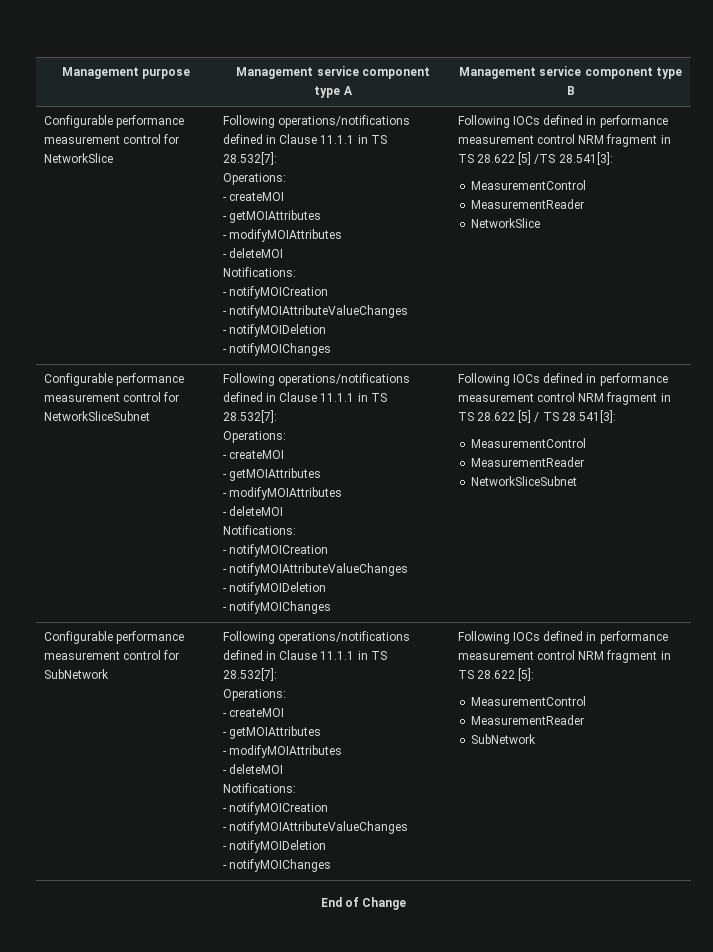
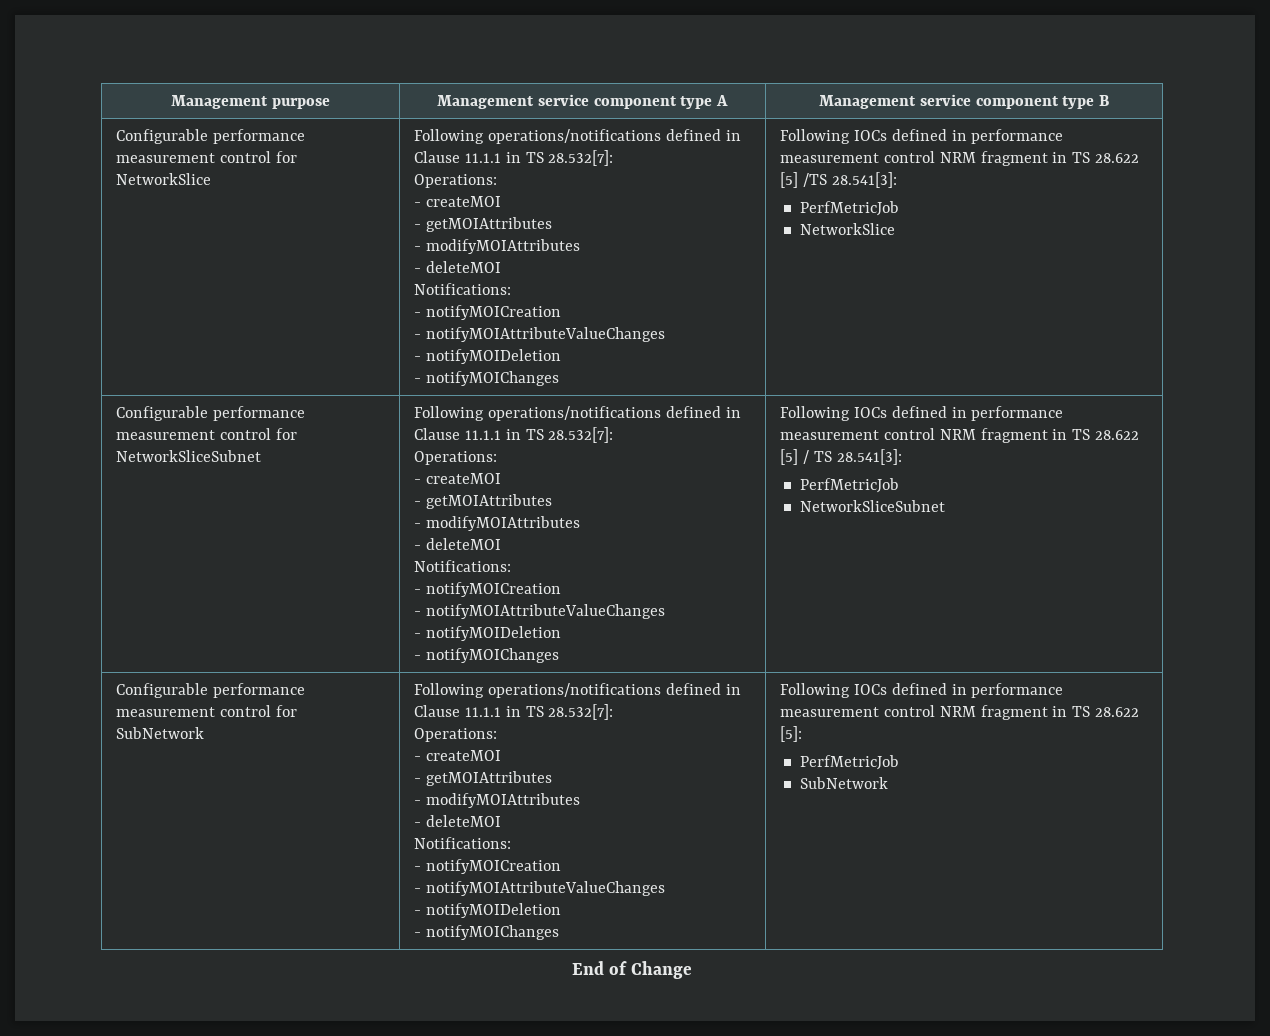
[470,180,586,190] [470,199,584,209] MeasurementControl // MeasurementReader -> [799,201,899,216] PerfMetricJob
[470,438,586,448] [470,457,584,467] MeasurementControl // MeasurementReader -> [799,478,899,493] PerfMetricJob
[470,696,586,706] [470,715,584,725] MeasurementControl // MeasurementReader -> [799,755,899,770] PerfMetricJob

